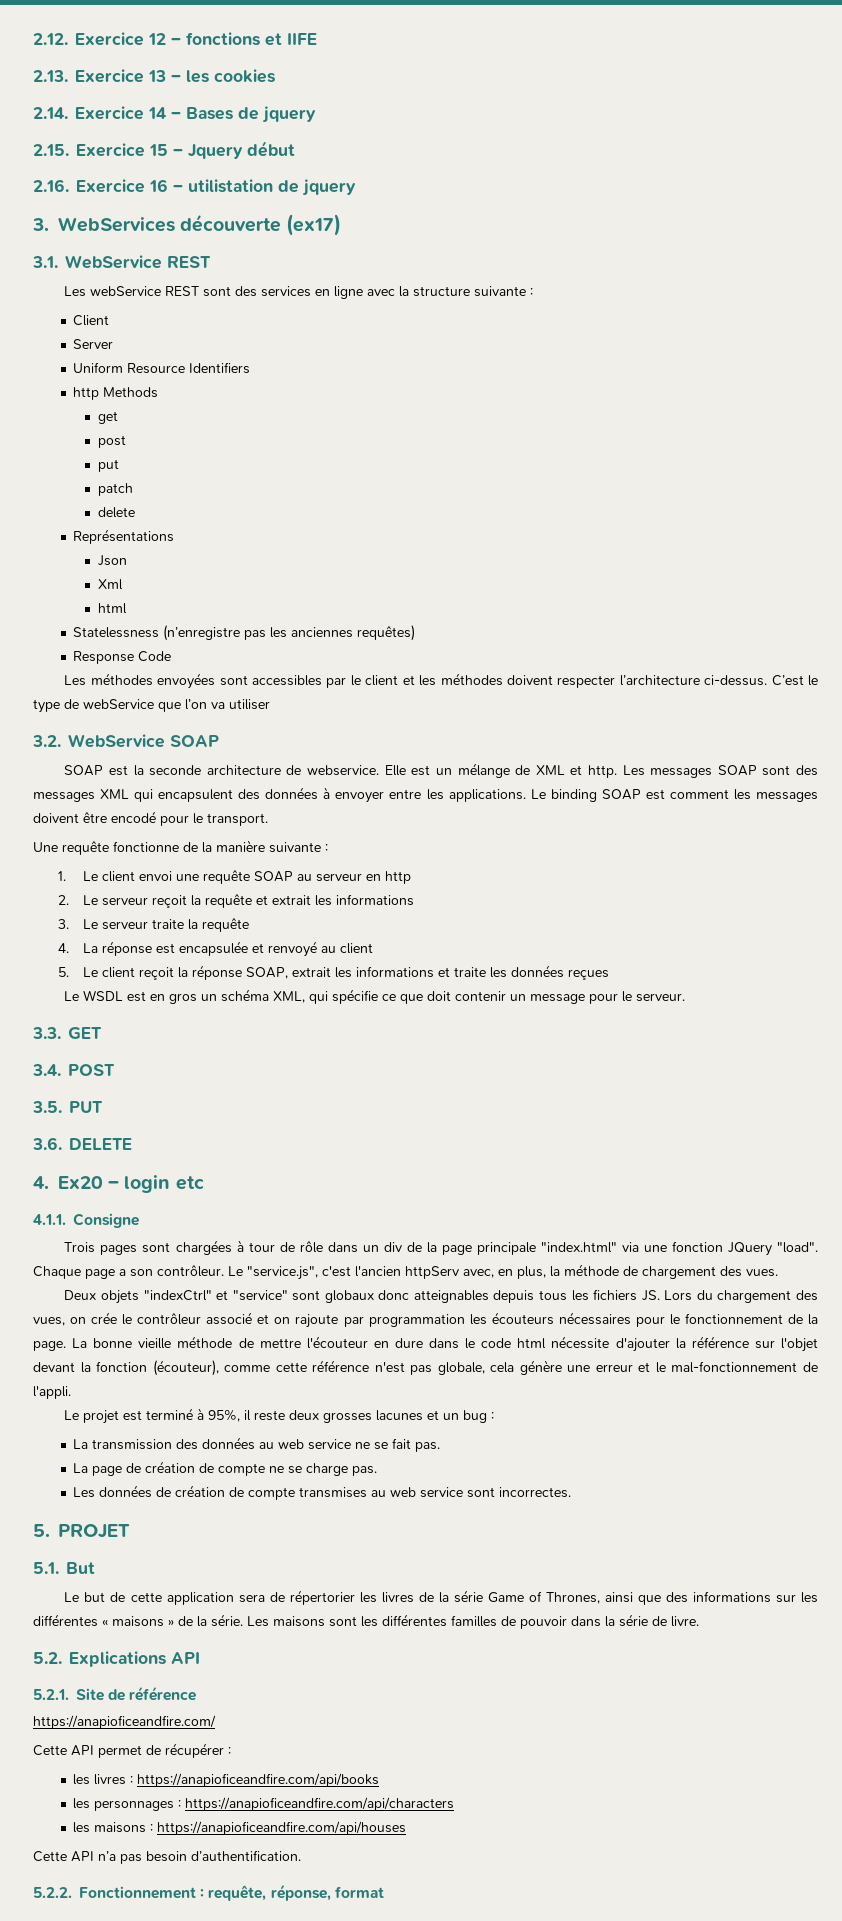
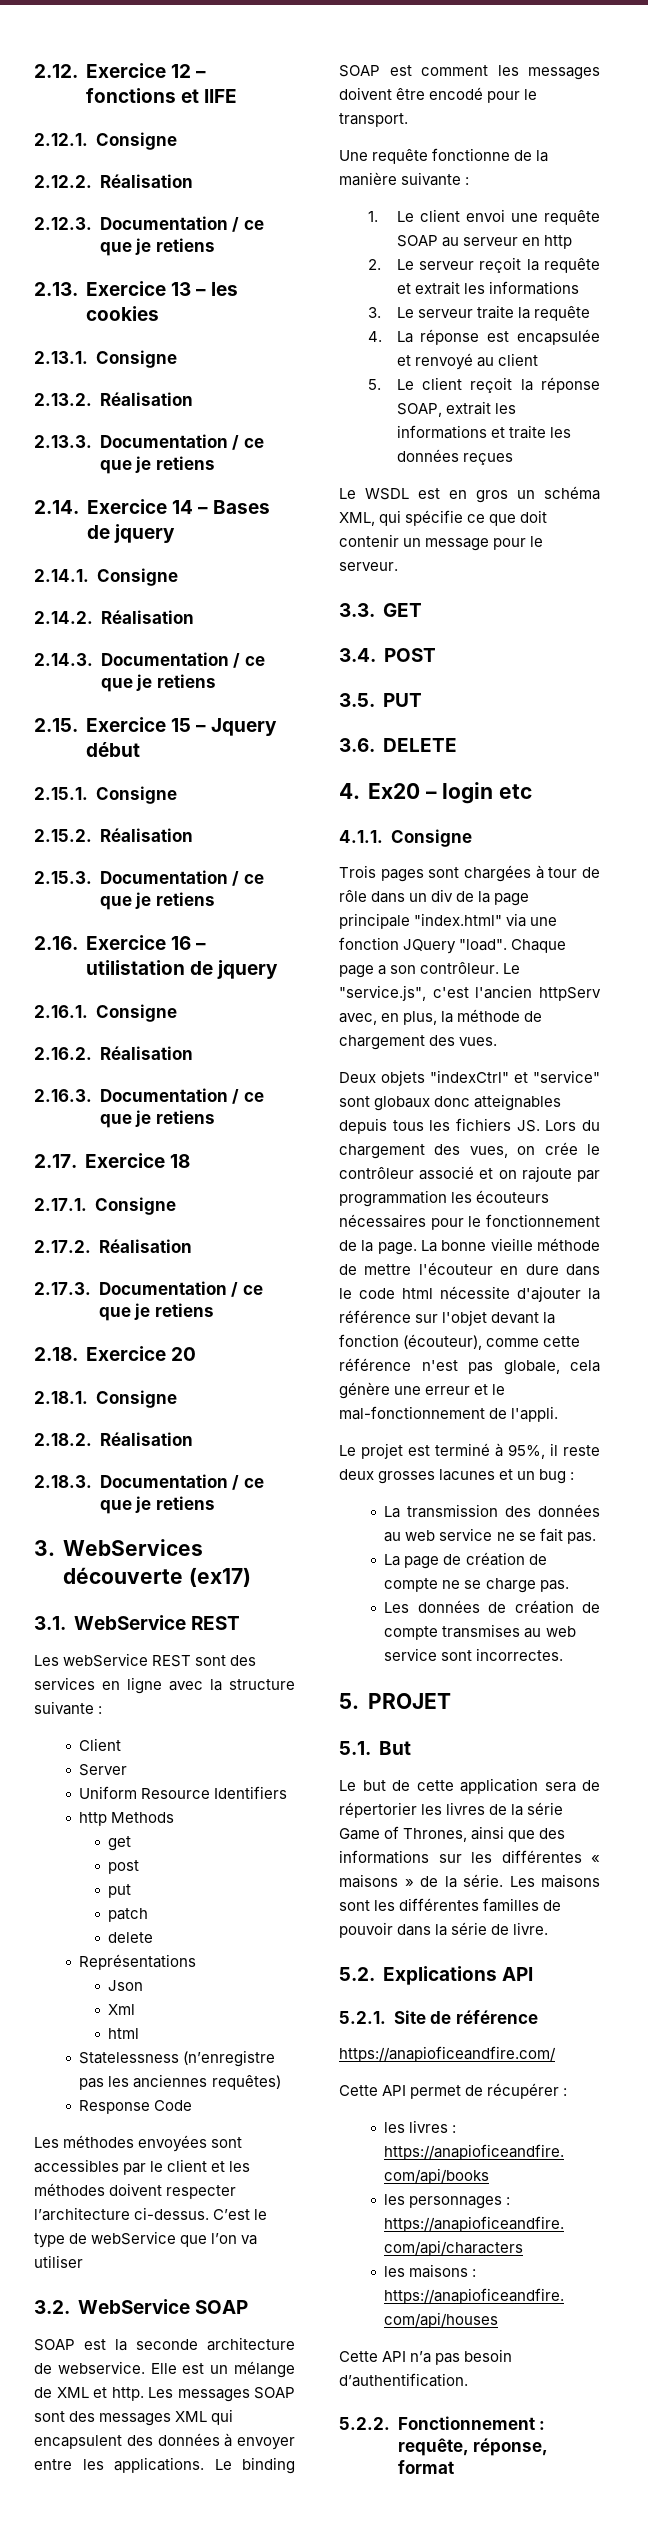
(317, 39) none -> [34,132,177,150] [34,174,193,188] [34,216,264,232] [99,238,215,256] // 2.12.1. Consigne // 2.12.2. Réalisation // 2.12.3. Documentation / ce que je retiens
(275, 76) none -> [34,350,177,368] [34,392,193,406] [34,434,264,450] [99,456,215,474] // 2.13.1. Consigne // 2.13.2. Réalisation // 2.13.3. Documentation / ce que je retiens
(316, 114) none -> [34,568,178,586] [34,610,194,624] [34,652,265,668] [100,674,216,692] // 2.14.1. Consigne // 2.14.2. Réalisation // 2.14.3. Documentation / ce que je retiens
(295, 149) none -> [34,786,177,804] [34,828,193,842] [34,870,264,886] [99,892,215,910] // 2.15.1. Consigne // 2.15.2. Réalisation // 2.15.3. Documentation / ce que je retiens
(356, 187) none -> [34,1004,177,1022] [34,1046,193,1060] [34,1088,264,1104] [99,1110,215,1128] [34,1153,190,1168] [34,1197,176,1215] [34,1239,192,1253] [34,1281,263,1297] [98,1303,214,1321] [34,1346,196,1361] [34,1390,177,1408] [34,1432,193,1446] [34,1474,264,1490] [99,1496,215,1514] // 2.16.1. Consigne // 2.16.2. Réalisation // 2.16.3. Documentation / ce que je retiens // 2.17. Exercice 18 // 2.17.1. Consigne // 2.17.2. Réalisation // 2.17.3. Documentation / ce que je retiens // 2.18. Exercice 20 // 2.18.1. Consigne // 2.18.2. Réalisation // 2.18.3. Documentation / ce que je retiens

